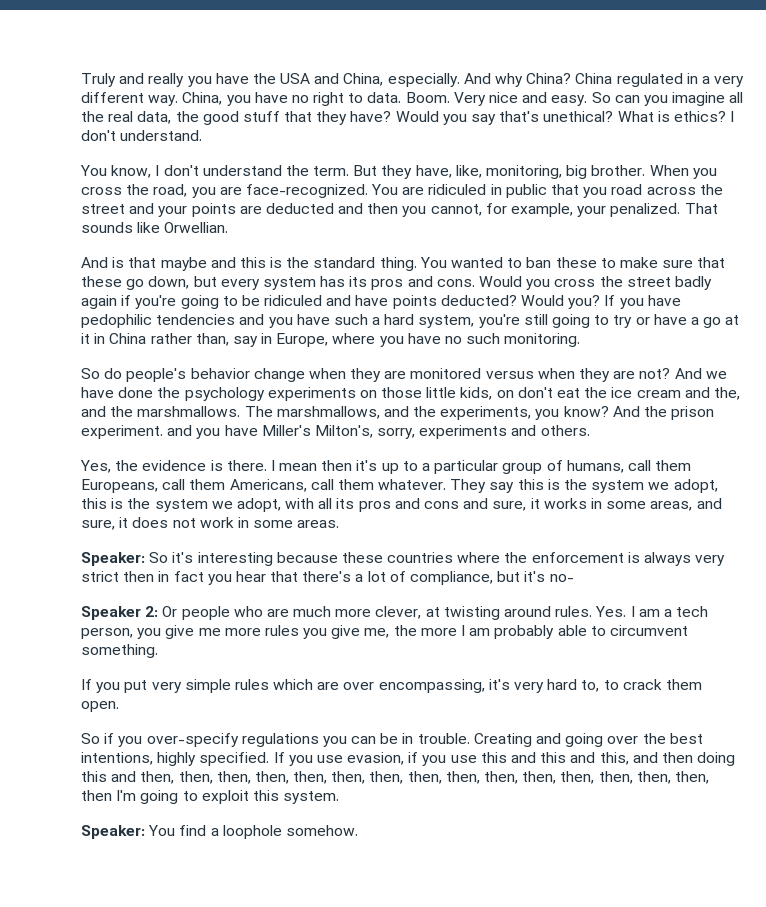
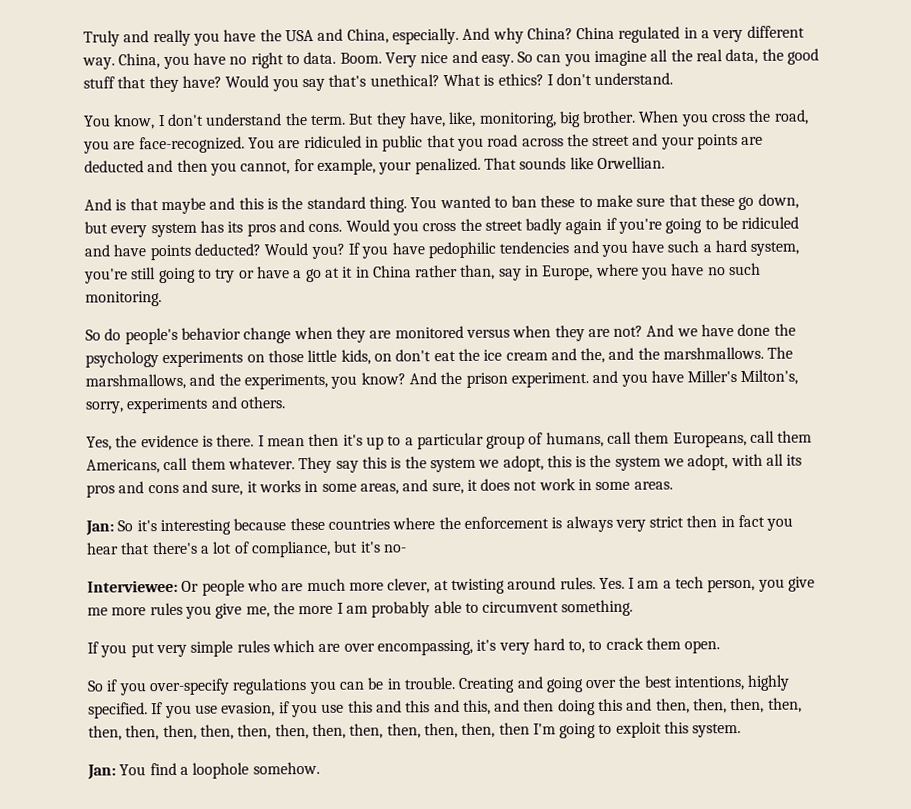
[81,552,145,566] Speaker: -> [85,520,114,536] Jan:
[81,606,159,620] Speaker 2: -> [87,579,178,593] Interviewee:
[81,825,145,839] Speaker: -> [87,764,116,780] Jan:

